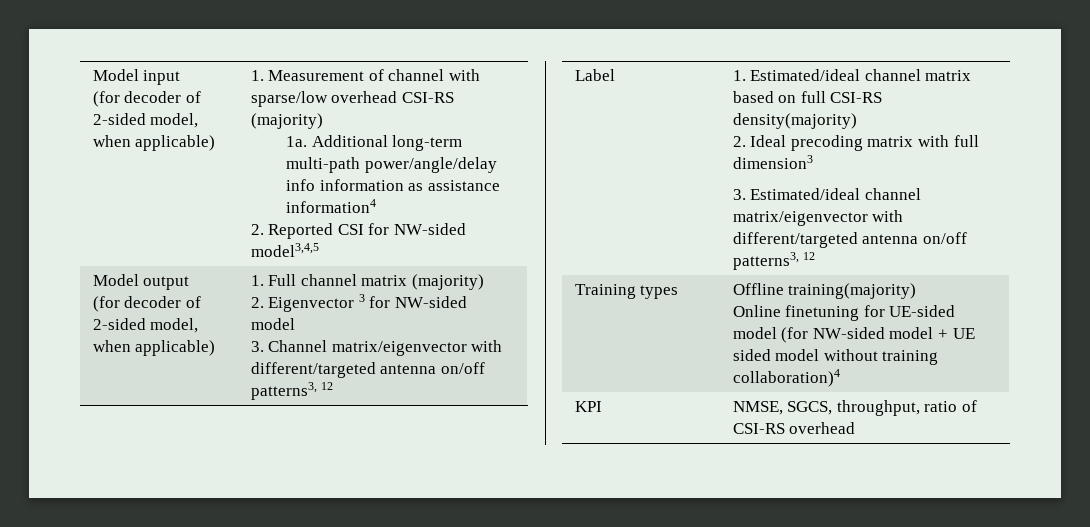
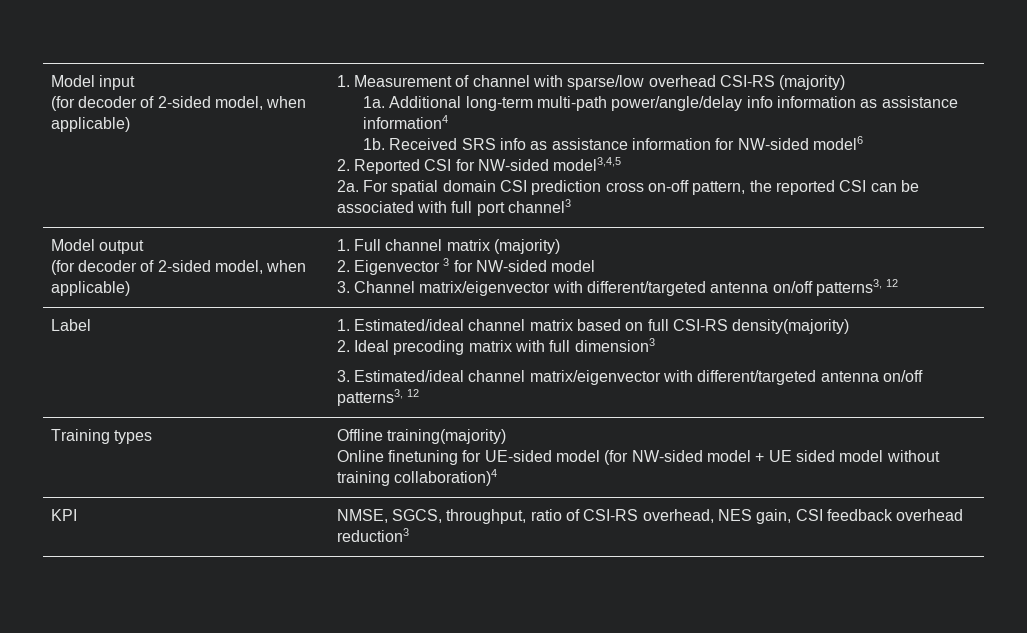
(377, 206) none -> [363,136,863,150] // 1b. Received SRS info as assistance information for NW-sided model6
(319, 250) none -> [336,180,919,195] [336,199,572,216] // 2a. For spatial domain CSI prediction cross on-off pattern, the reported CSI can be associated with full port channel3
[789,422,856,434] overhead -> [642,509,964,524] [336,528,409,542] overhead, NES gain, CSI feedback overhead reduction3

